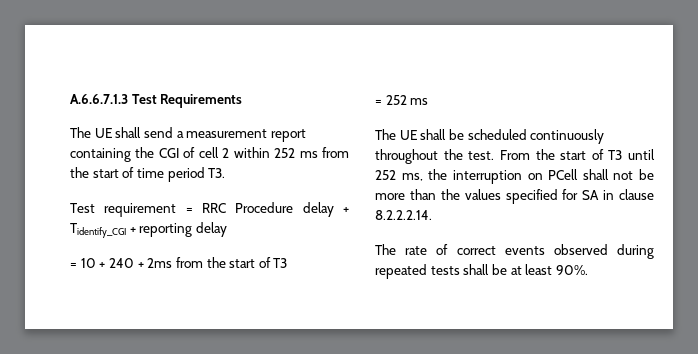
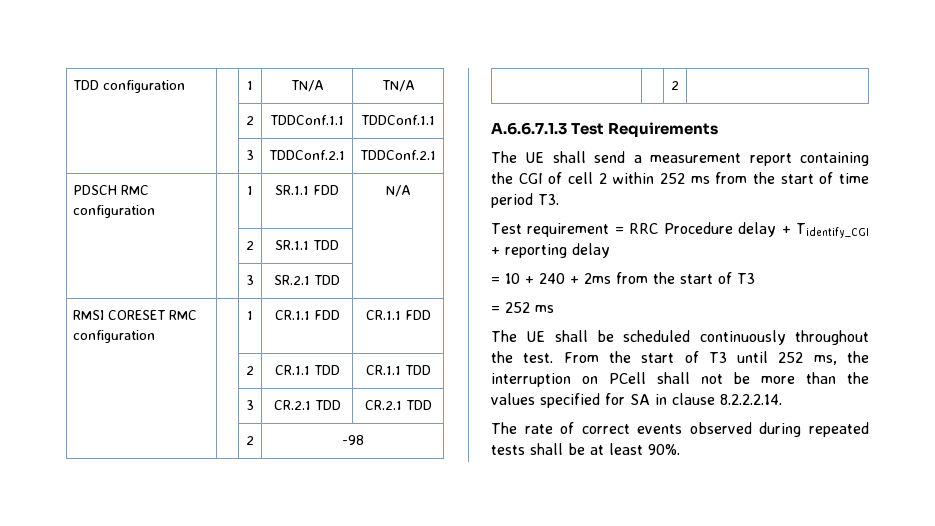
(70, 99) none -> [72,80,185,93] [247,81,253,90] [290,80,324,92] [381,80,415,92] [246,116,254,125] [270,115,344,125] [360,115,435,125] [246,150,254,160] [269,150,345,160] [359,150,436,160] [72,185,149,195] [72,205,155,218] [247,186,253,195] [275,185,339,195] [385,185,411,197] [246,241,254,250] [275,240,339,250] [246,275,254,285] [274,275,340,285] [72,310,197,320] [72,330,155,343] [247,311,253,320] [274,310,340,320] [365,310,431,320] [246,366,254,375] [274,365,340,375] [365,365,431,375] [246,400,254,410] [273,400,341,410] [364,400,432,410] [246,436,254,445] [341,435,364,445] [671,81,679,90] TDD configuration | | 1 | TN/A | TN/A // | | 2 | TDDConf.1.1 | TDDConf.1.1 // | | 3 | TDDConf.2.1 | TDDConf.2.1 // PDSCH RMC configuration | | 1 | SR.1.1 FDD | N/A // | | 2 | SR.1.1 TDD | // | | 3 | SR.2.1 TDD | // RMSI CORESET RMC configuration | | 1 | CR.1.1 FDD | CR.1.1 FDD // | | 2 | CR.1.1 TDD | CR.1.1 TDD // | | 3 | CR.2.1 TDD | CR.2.1 TDD // | | 2 | -98 // | | 2 | //

